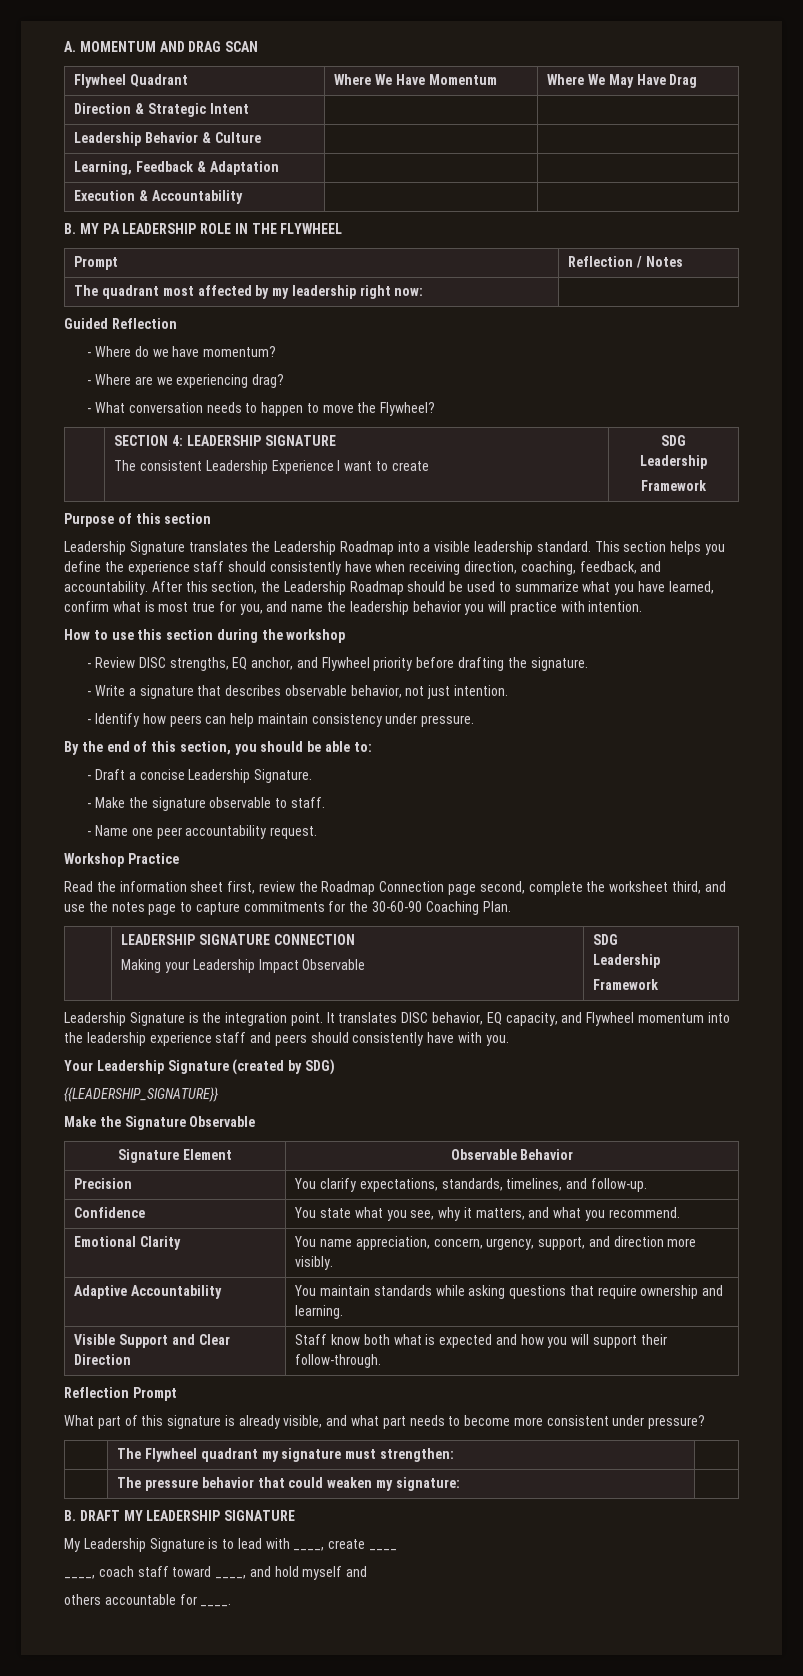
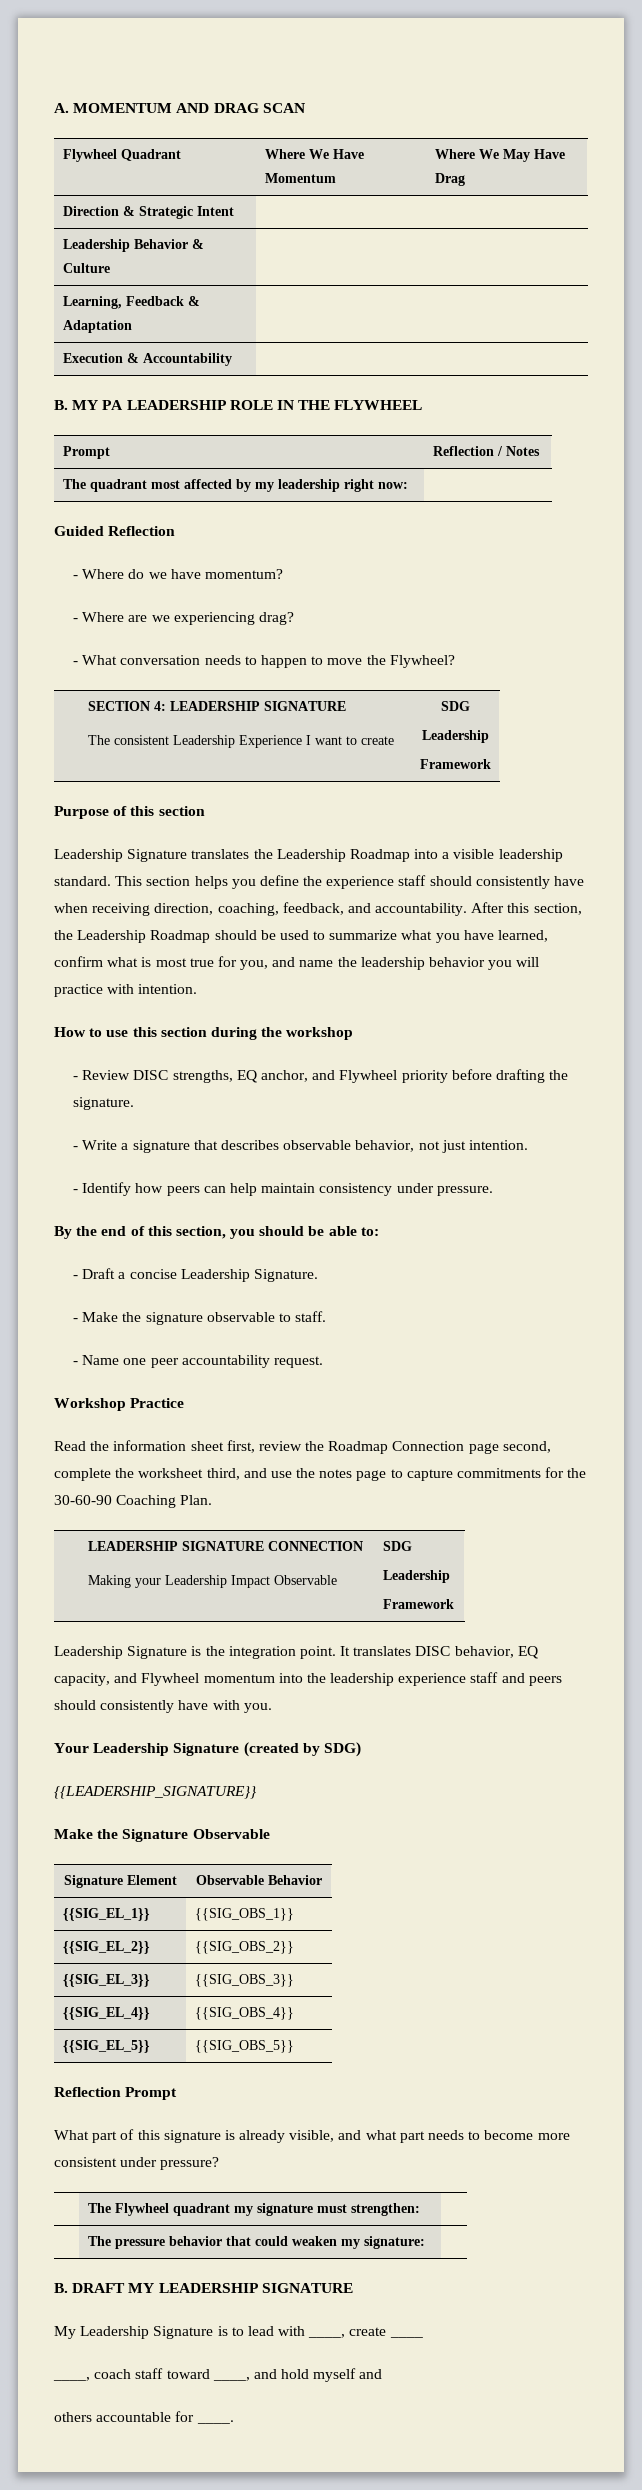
[74,1178,133,1189] [294,1178,647,1192] [74,1207,146,1218] [294,1207,680,1221] [74,1236,181,1250] [294,1236,697,1250] [295,1256,334,1270] [74,1285,222,1299] [294,1285,724,1299] [295,1305,344,1319] [74,1334,230,1348] [74,1354,132,1365] [295,1334,667,1348] [295,1354,382,1368] Precision | You clarify expectations, standards, timelines, and follow-up. // Confidence | You state what you see, why it matters, and what you recommend. // Emotional Clarity | You name appreciation, concern, urgency, support, and direction more visibly. // Adaptive Accountability | You maintain standards while asking questions that require ownership and learning. // Visible Support and Clear Direction | Staff know both what is expected and how you will support their follow-through. -> [62,1908,150,1921] [194,1908,294,1921] [62,1941,150,1954] [194,1941,294,1954] [62,1974,150,1987] [194,1974,294,1987] [62,2007,150,2020] [194,2007,294,2020] [62,2040,150,2053] [194,2040,294,2053] {{SIG_EL_1}} | {{SIG_OBS_1}} // {{SIG_EL_2}} | {{SIG_OBS_2}} // {{SIG_EL_3}} | {{SIG_OBS_3}} // {{SIG_EL_4}} | {{SIG_OBS_4}} // {{SIG_EL_5}} | {{SIG_OBS_5}}

